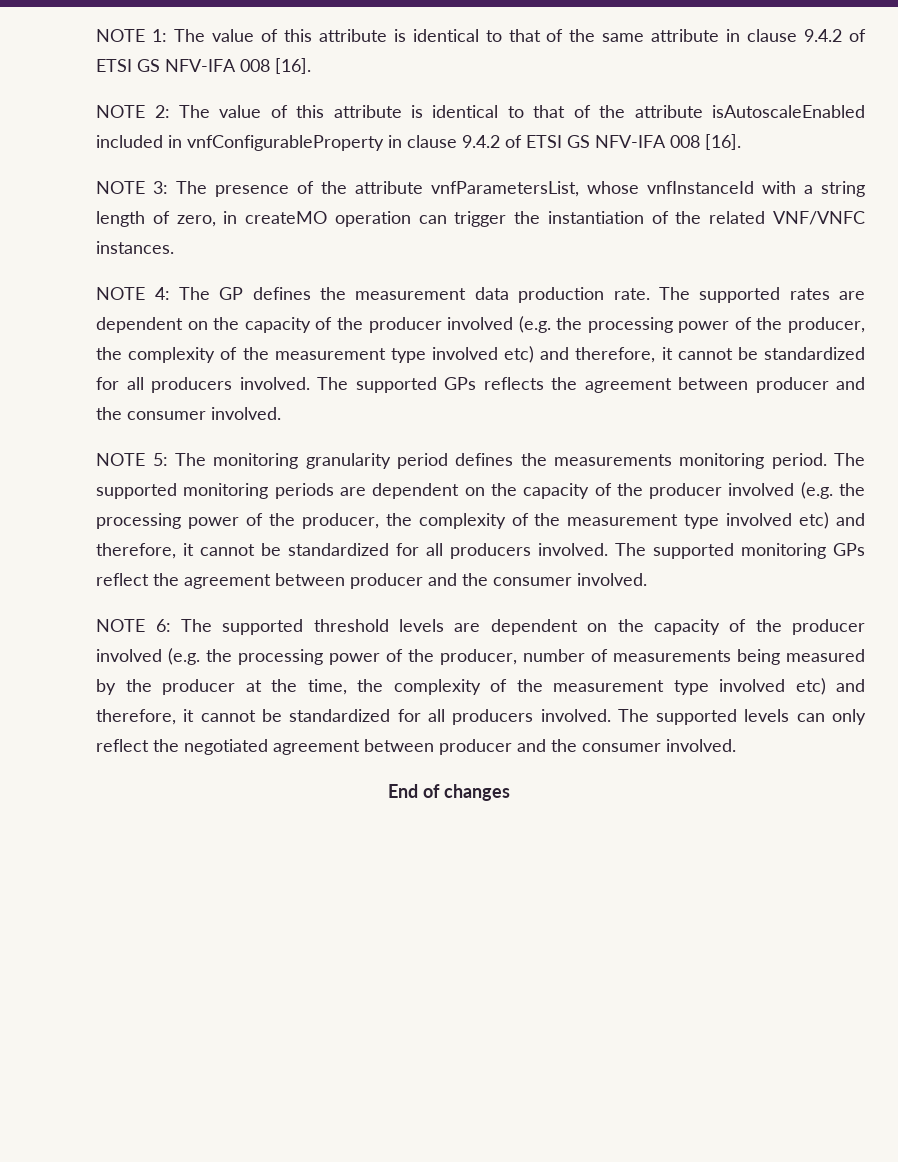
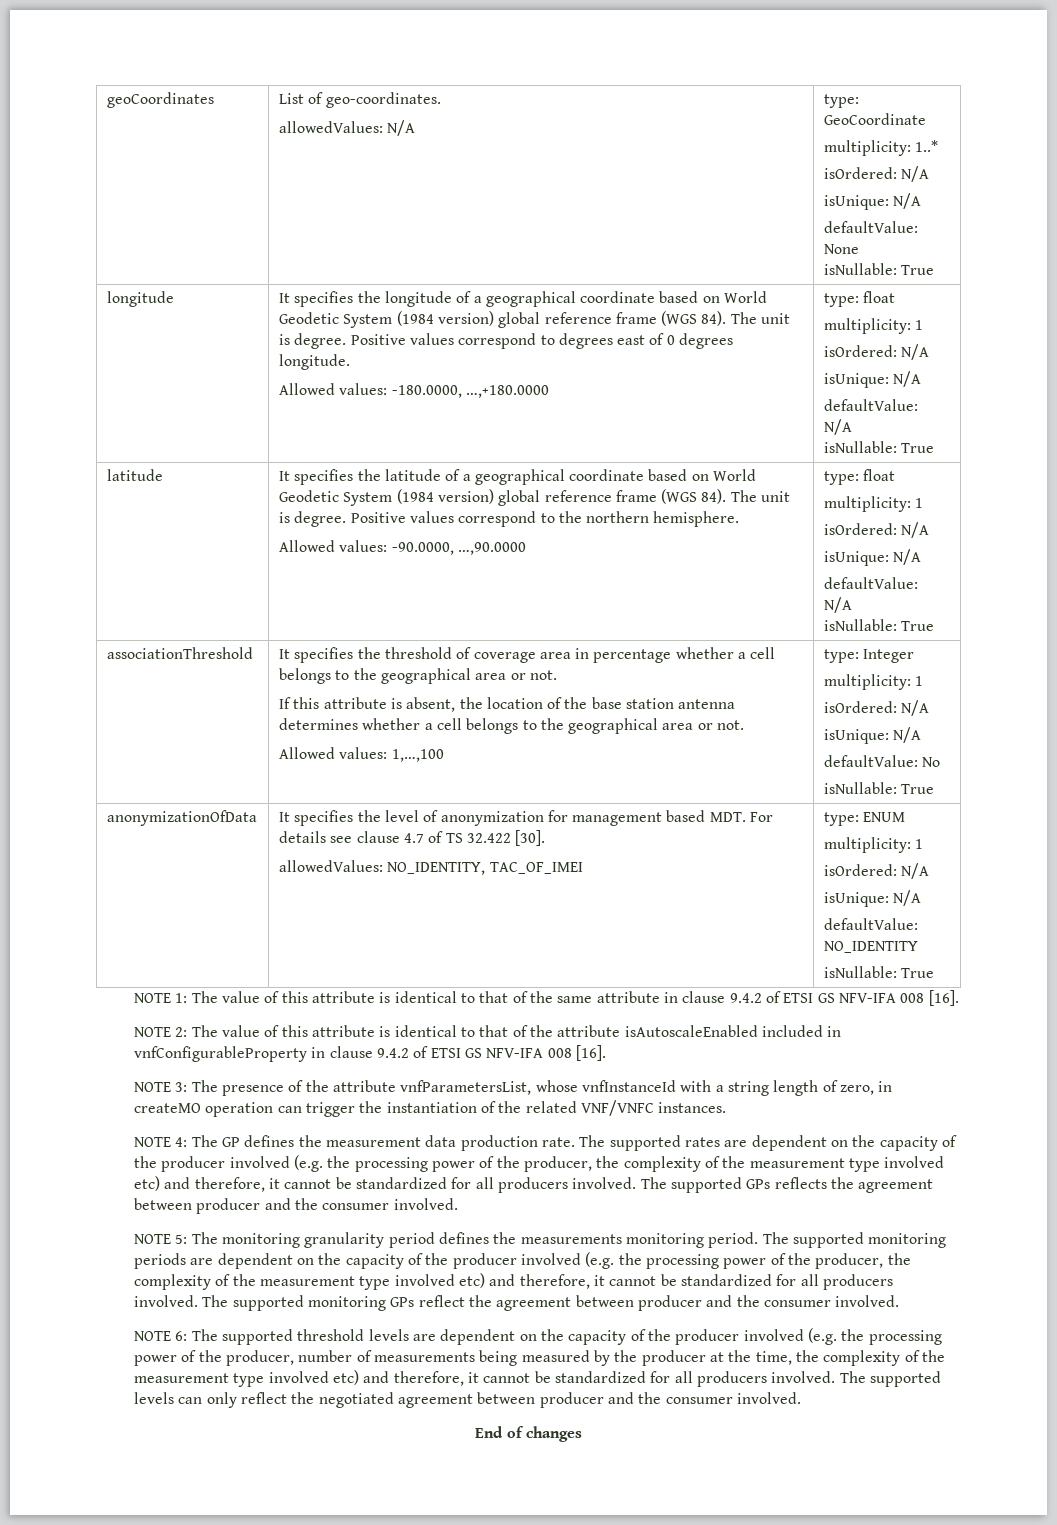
(96, 35) none -> [106,92,214,108] [278,92,441,108] [278,120,416,136] [823,94,859,108] [823,113,926,125] [823,140,939,156] [823,166,930,182] [823,193,922,210] [823,221,918,233] [823,244,859,254] [823,263,935,275] [106,291,174,307] [278,291,768,307] [278,311,791,328] [278,333,734,349] [278,354,350,370] [278,383,549,398] [823,291,896,307] [823,318,924,334] [823,344,930,360] [823,371,922,388] [823,399,918,411] [823,419,852,435] [823,441,935,453] [106,469,163,481] [278,469,757,485] [278,489,791,506] [278,511,740,527] [278,540,526,555] [823,469,896,485] [823,496,924,512] [823,522,930,538] [823,549,922,566] [823,577,918,589] [823,597,852,613] [823,619,935,631] [106,647,253,659] [278,647,776,663] [278,668,557,684] [278,697,736,712] [278,718,745,734] [278,747,444,762] [823,649,915,663] [823,674,924,690] [823,700,930,716] [823,727,922,744] [823,755,941,767] [823,782,935,794] [106,810,257,826] [278,810,774,826] [278,830,546,846] [278,860,583,875] [823,812,906,826] [823,837,924,853] [823,863,930,879] [823,890,922,907] [823,918,918,930] [823,941,918,953] [823,966,935,978] geoCoordinates | List of geo-coordinates. // allowedValues: N/A | type: GeoCoordinate // multiplicity: 1..* // isOrdered: N/A // isUnique: N/A // defaultValue: None // isNullable: True // longitude | It specifies the longitude of a geographical coordinate based on World Geodetic System (1984 version) global reference frame (WGS 84). The unit is degree. Positive values correspond to degrees east of 0 degrees longitude. // Allowed values: -180.0000, …,+180.0000 | type: float // multiplicity: 1 // isOrdered: N/A // isUnique: N/A // defaultValue: N/A // isNullable: True // latitude | It specifies the latitude of a geographical coordinate based on World Geodetic System (1984 version) global reference frame (WGS 84). The unit is degree. Positive values correspond to the northern hemisphere. // Allowed values: -90.0000, …,90.0000 | type: float // multiplicity: 1 // isOrdered: N/A // isUnique: N/A // defaultValue: N/A // isNullable: True // associationThreshold | It specifies the threshold of coverage area in percentage whether a cell belongs to the geographical area or not. // If this attribute is absent, the location of the base station antenna determines whether a cell belongs to the geographical area or not. // Allowed values: 1,…,100 | type: Integer // multiplicity: 1 // isOrdered: N/A // isUnique: N/A // defaultValue: No // isNullable: True // anonymizationOfData | It specifies the level of anonymization for management based MDT. For details see clause 4.7 of TS 32.422 [30]. // allowedValues: NO_IDENTITY, TAC_OF_IMEI | type: ENUM // multiplicity: 1 // isOrdered: N/A // isUnique: N/A // defaultValue: NO_IDENTITY // isNullable: True //

